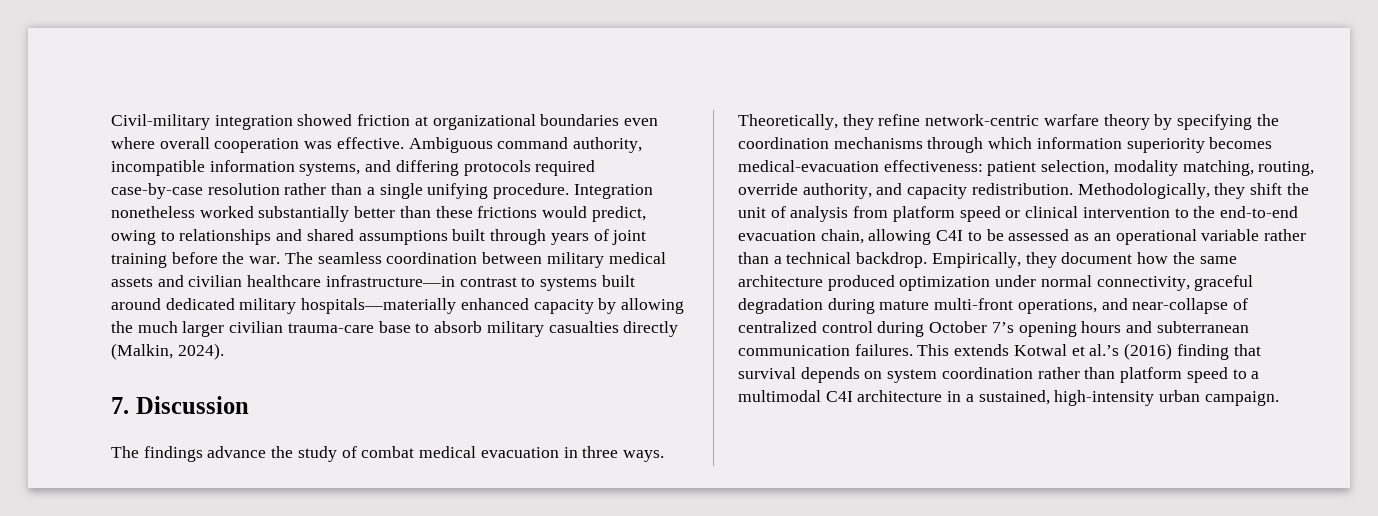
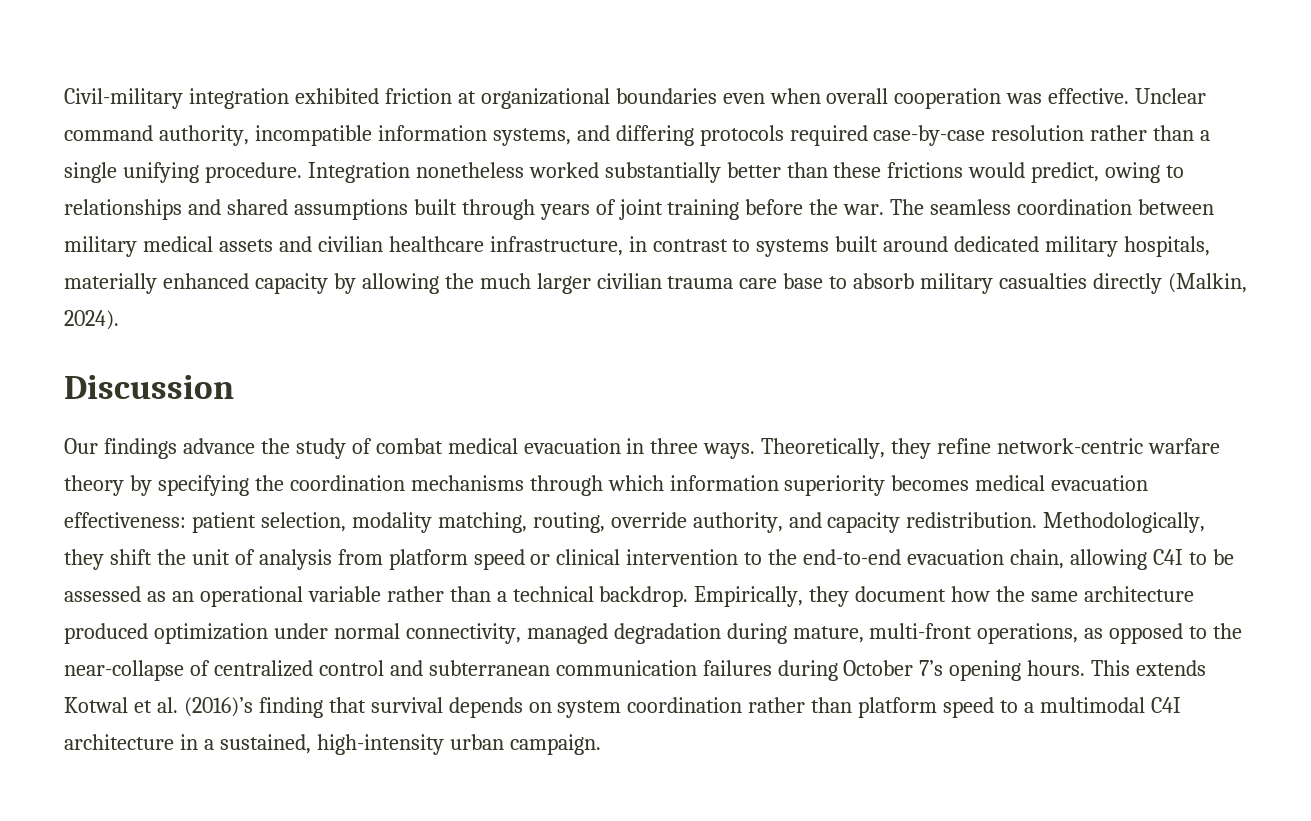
[297,114,353,126] showed -> [294,88,379,104] exhibited
[111,137,155,149] where -> [769,88,821,104] when
[408,137,493,153] Ambiguous -> [1135,88,1207,104] Unclear
[325,275,455,287] infrastructure—in -> [489,236,647,256] infrastructure, in
[301,298,457,314] hospitals—materially -> [1124,236,1211,257] [64,273,157,294] hospitals, materially
[287,323,374,333] trauma-care -> [667,276,778,289] trauma care
[111,397,129,414] 7. -> (119, 320) none
[111,446,139,458] The -> [64,438,98,454] Our
[738,160,879,172] medical-evacuation -> [975,475,1149,491] medical evacuation
[1194,275,1254,291] graceful -> [526,623,608,644] managed
[879,300,930,310] mature -> [792,626,864,643] mature,
[1101,298,1249,314] [738,321,1249,337] [738,344,913,356] and near-collapse of centralized control during October 7’s opening hours and subterranean communication failures. -> [1084,623,1243,644] [64,660,1086,681] as opposed to the near-collapse of centralized control and subterranean communication failures during October 7’s opening hours.
[1089,343,1173,360] al.’s (2016) -> [156,697,253,717] al. (2016)’s

